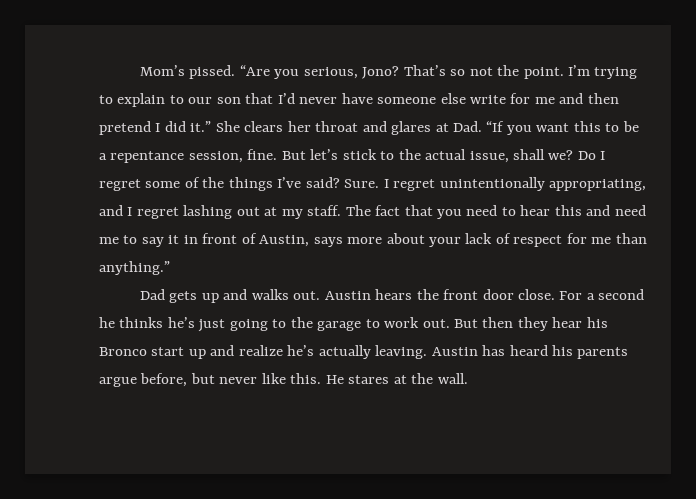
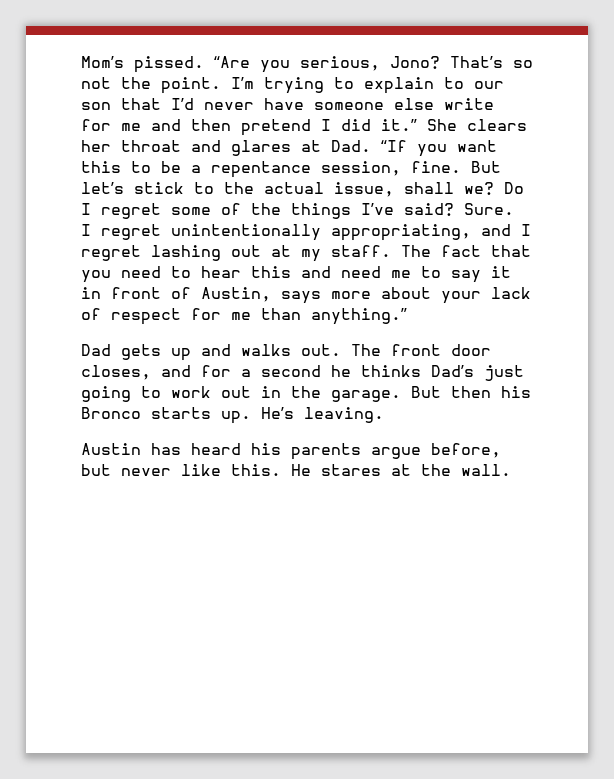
[324,289,583,300] Austin hears the front door close. For -> [351,344,491,356] [81,365,231,380] The front door closes, and for
[167,317,195,328] he’s -> [431,365,474,377] Dad’s
[290,317,608,331] [99,345,371,359] the garage to work out. But then they hear his Bronco start up and realize he’s actually -> [171,386,531,402] [81,407,294,424] work out in the garage. But then his Bronco starts up. He’s
(428, 352) none -> (384, 415) //

